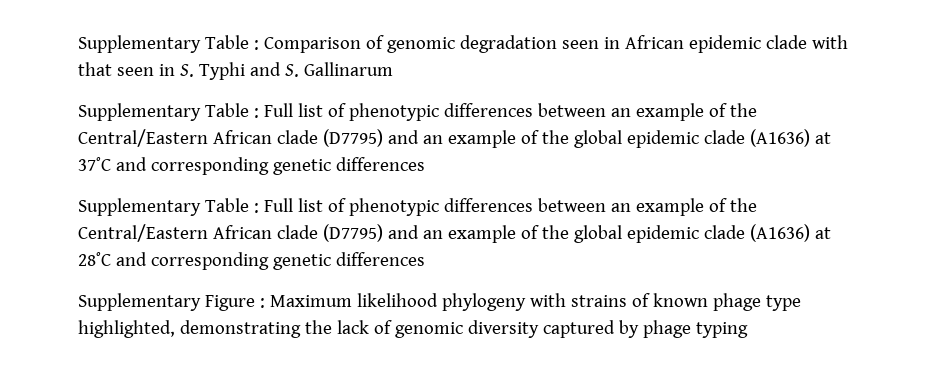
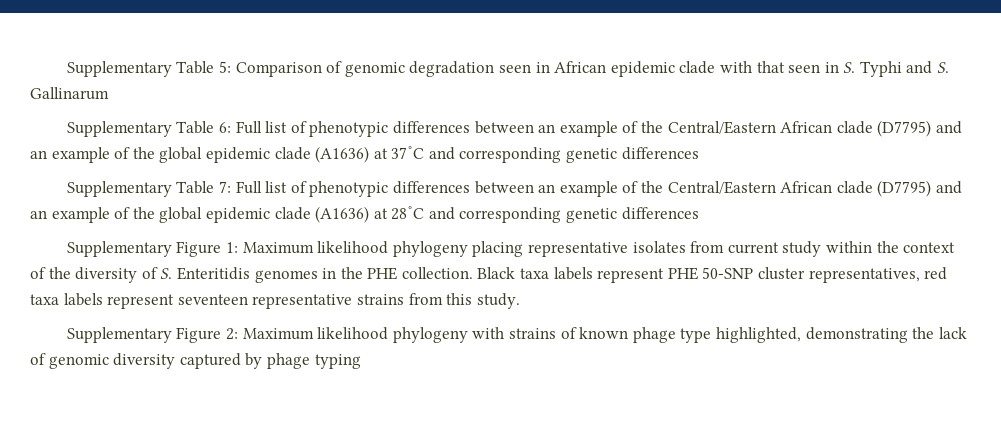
[78,35,259,53] Supplementary Table : -> [66,61,232,77] Supplementary Table 5:
[253,108,259,118] : -> [219,122,232,133] 6:
[253,203,259,213] : -> [219,181,232,193] 7:
[259,298,265,308] : -> [226,241,956,257] [30,267,948,283] [30,293,520,309] [66,327,239,343] 1: Maximum likelihood phylogeny placing representative isolates from current study within the context of the diversity of S. Enteritidis genomes in the PHE collection. Black taxa labels represent PHE 50-SNP cluster representatives, red taxa labels represent seventeen representative strains from this study. // Supplementary Figure 2:

